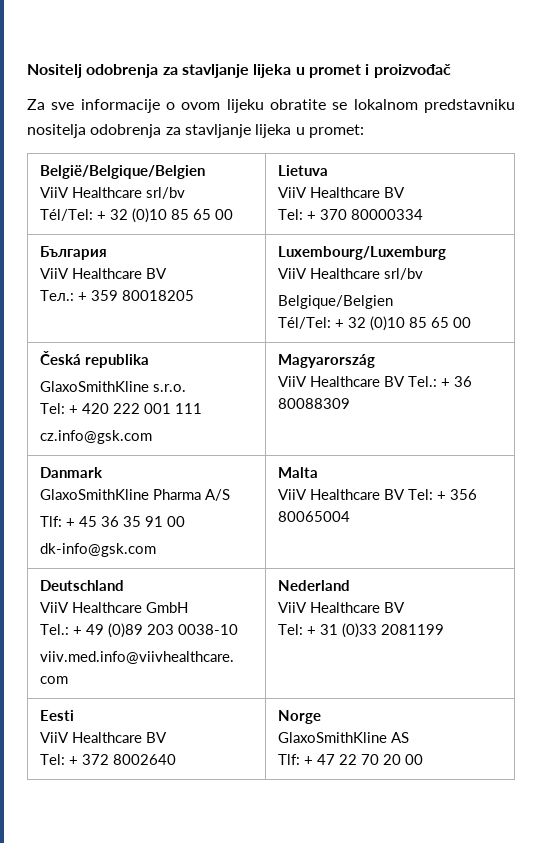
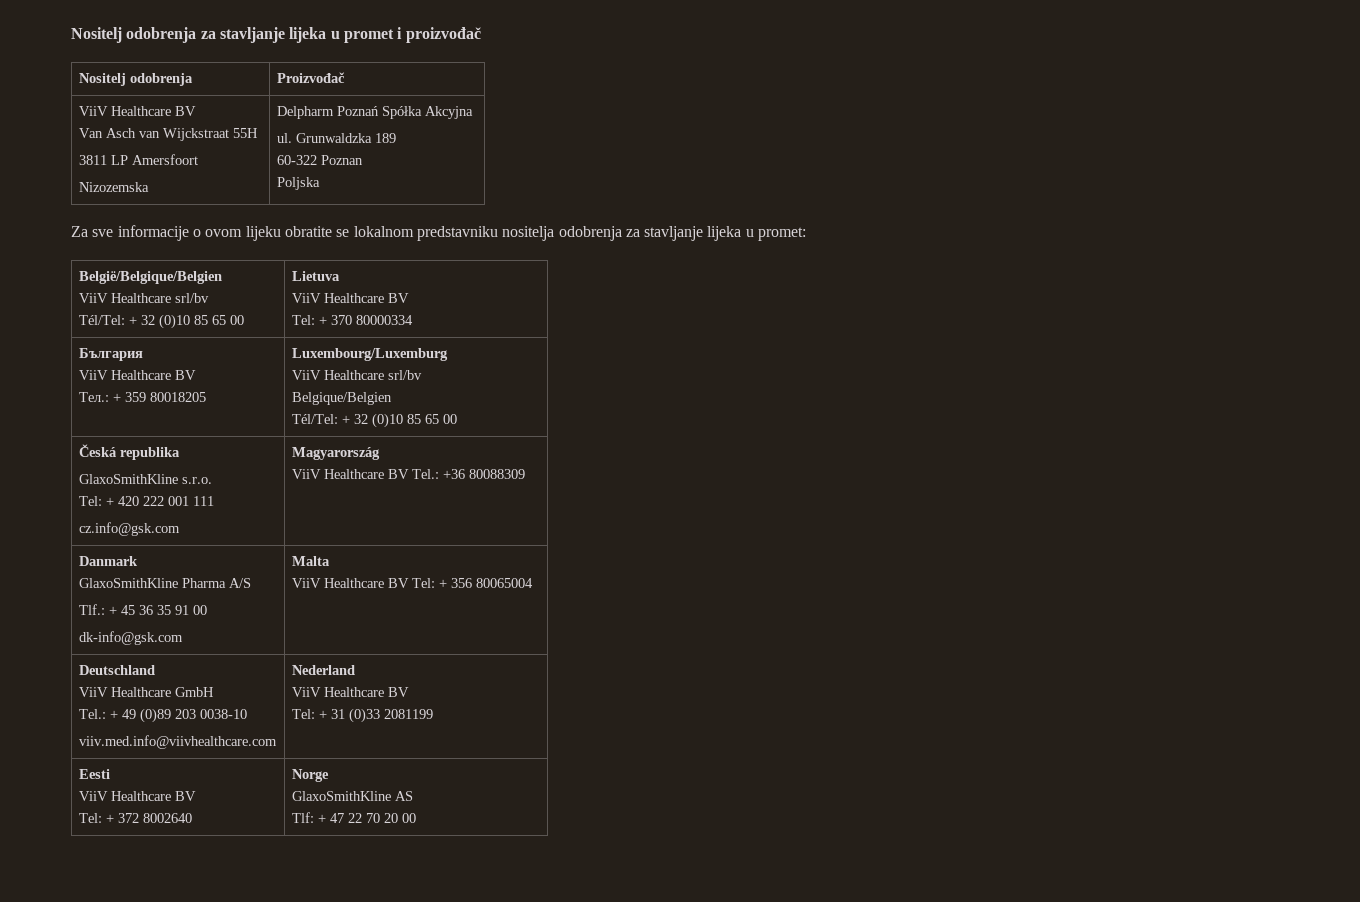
(451, 71) none -> [78,73,193,86] [276,72,345,83] [78,106,196,116] [78,128,258,141] [78,154,198,165] [78,182,149,192] [276,106,473,119] [276,133,396,143] [276,155,363,165] [276,177,320,190] // Nositelj odobrenja | Proizvođač // ViiV Healthcare BV // Van Asch van Wijckstraat 55H // 3811 LP Amersfoort // Nizozemska | Delpharm Poznań Spółka Akcyjna // ul. Grunwaldzka 189 // 60-322 Poznan // Poljska
[440,376,472,387] + 36 -> [442,469,465,479] +36
[39,516,62,527] Tlf: -> [78,604,105,615] Tlf.:

